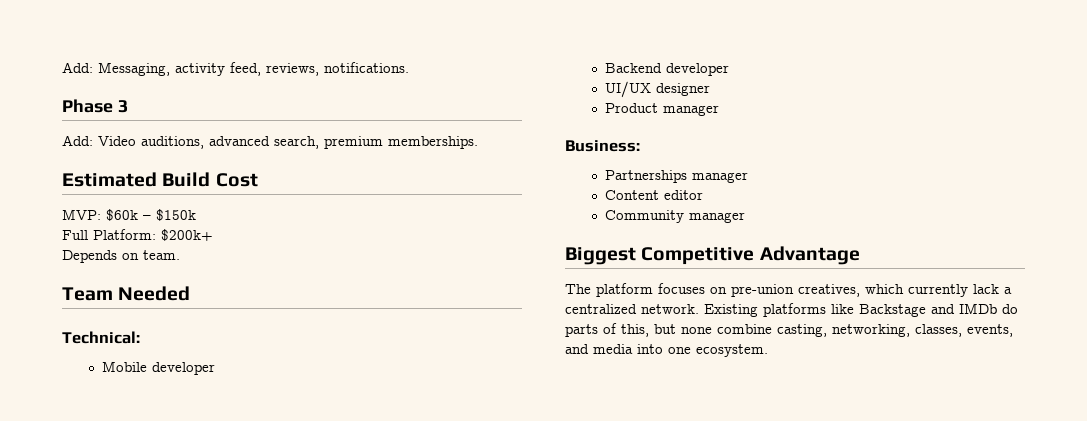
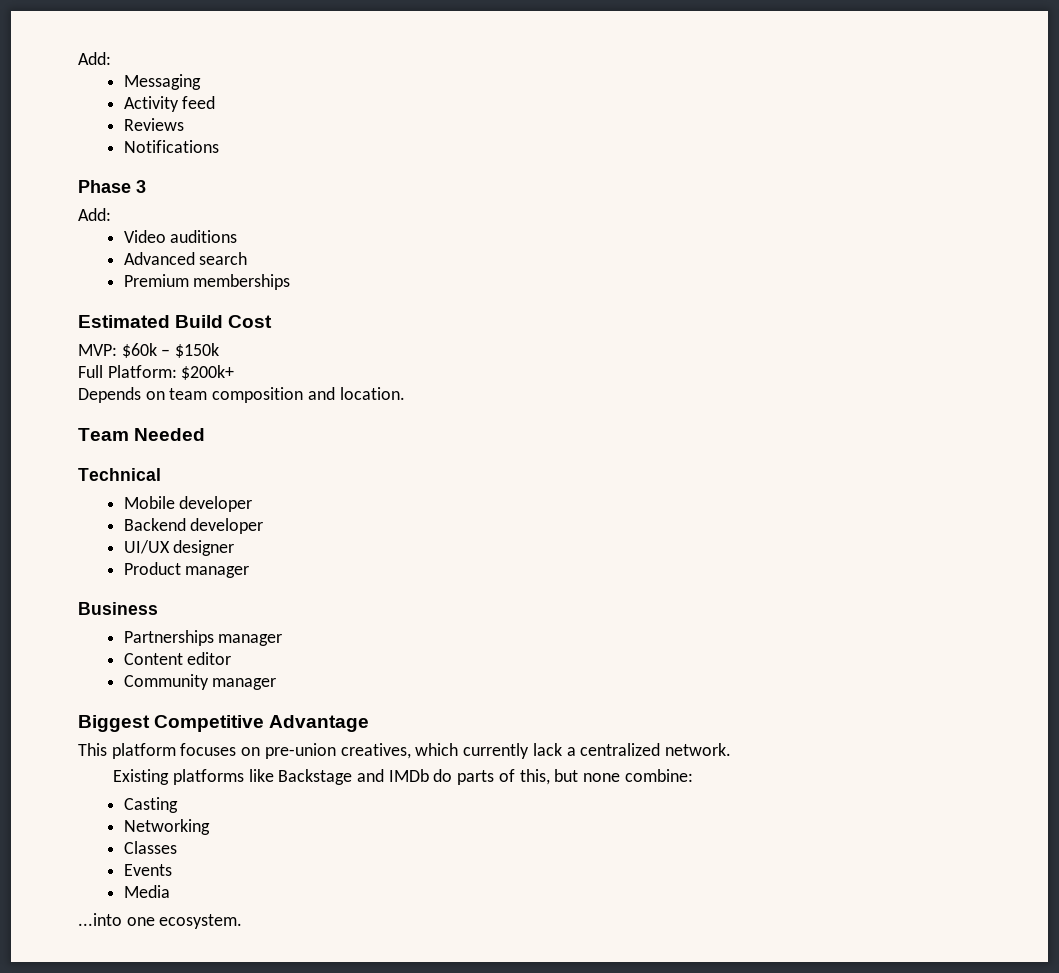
[62,62,409,76] [62,99,128,113] [62,135,478,149] Add: Messaging, activity feed, reviews, notifications. // Phase 3 // Add: Video auditions, advanced search, premium memberships. -> [78,52,111,65] [123,74,201,90] [123,96,216,112] [123,118,184,131] [123,140,219,153] [78,180,146,193] [78,208,111,221] [123,230,238,243] [123,252,248,265] [123,274,291,290] Add: // Messaging // Activity feed // Reviews // Notifications // Phase 3 // Add: // Video auditions // Advanced search // Premium memberships
[143,250,180,260] team. -> [169,387,405,403] team composition and location.
[62,331,140,344] Technical: -> [78,468,161,481] Technical
[565,140,640,152] Business: -> [78,602,158,615] Business
[565,284,591,294] The -> [78,743,107,756] This
(699, 309) none -> (731, 749) //
[717,324,1013,337] [565,344,663,354] combine casting, networking, classes, events, and media into -> [624,769,693,782] [123,797,178,813] [123,819,210,835] [123,841,177,854] [123,864,172,876] [123,885,170,898] [78,913,122,926] combine: // Casting // Networking // Classes // Events // Media // ...into

